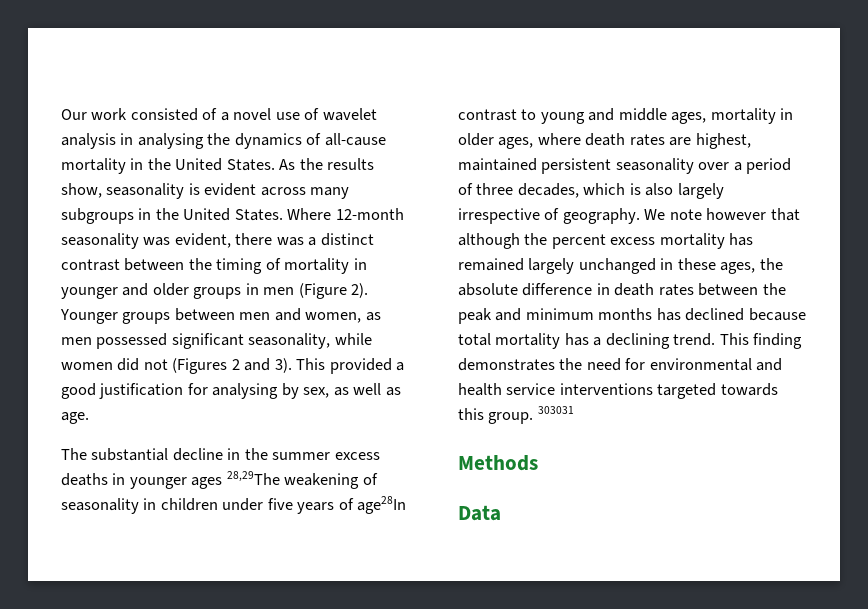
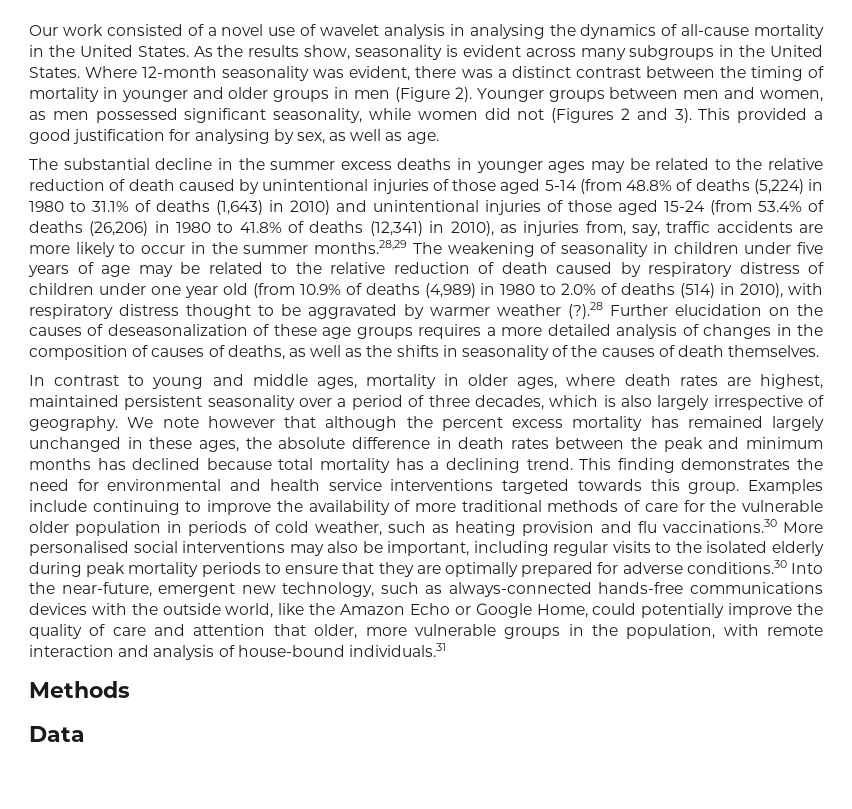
[226,471,280,485] 28,29The -> [590,158,823,173] [29,179,823,194] [29,200,824,215] [29,221,824,236] [29,240,442,257] may be related to the relative reduction of death caused by unintentional injuries of those aged 5-14 (from 48.8% of deaths (5,224) in 1980 to 31.1% of deaths (1,643) in 2010) and unintentional injuries of those aged 15-24 (from 53.4% of deaths (26,206) in 1980 to 41.8% of deaths (12,341) in 2010), as injuries from, say, traffic accidents are more likely to occur in the summer months.28,29 The
[357,496,407,514] age28In -> [101,262,824,277] [29,283,823,298] [29,302,823,319] [29,324,824,339] [29,345,820,360] [29,375,45,386] age may be related to the relative reduction of death caused by respiratory distress of children under one year old (from 10.9% of deaths (4,989) in 1980 to 2.0% of deaths (514) in 2010), with respiratory distress thought to be aggravated by warmer weather (?).28 Further elucidation on the causes of deseasonalization of these age groups requires a more detailed analysis of changes in the composition of causes of deaths, as well as the shifts in seasonality of the causes of death themselves. // In
[537,406,574,414] 303031 -> [748,479,824,494] [29,500,823,515] [29,519,823,536] [29,541,825,556] [29,560,823,577] [29,582,823,597] [29,603,824,618] [29,624,824,639] [29,643,446,660] Examples include continuing to improve the availability of more traditional methods of care for the vulnerable older population in periods of cold weather, such as heating provision and flu vaccinations.30 More personalised social interventions may also be important, including regular visits to the isolated elderly during peak mortality periods to ensure that they are optimally prepared for adverse conditions.30 Into the near-future, emergent new technology, such as always-connected hands-free communications devices with the outside world, like the Amazon Echo or Google Home, could potentially improve the quality of care and attention that older, more vulnerable groups in the population, with remote interaction and analysis of house-bound individuals.31

